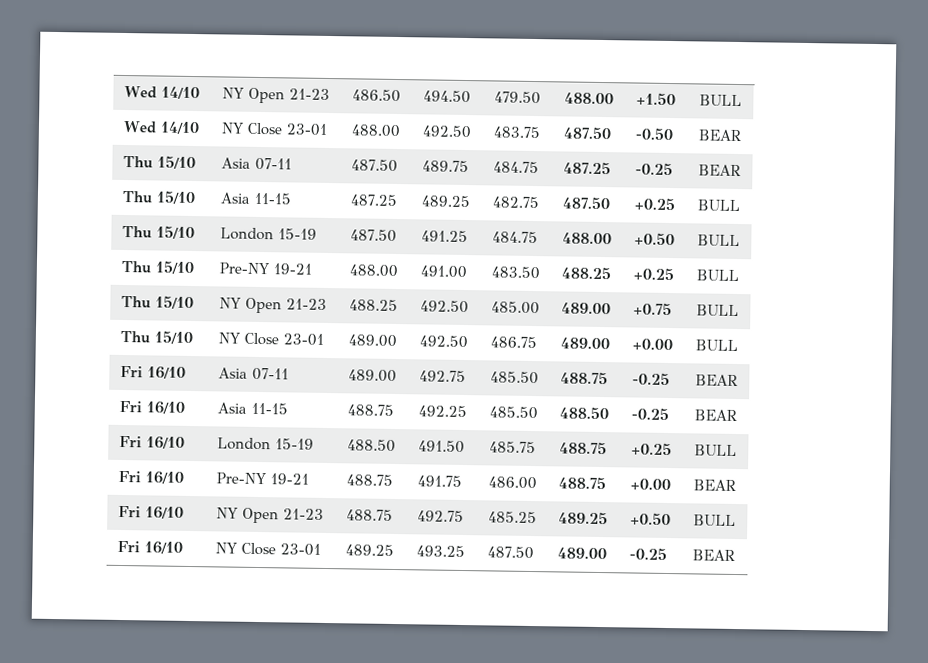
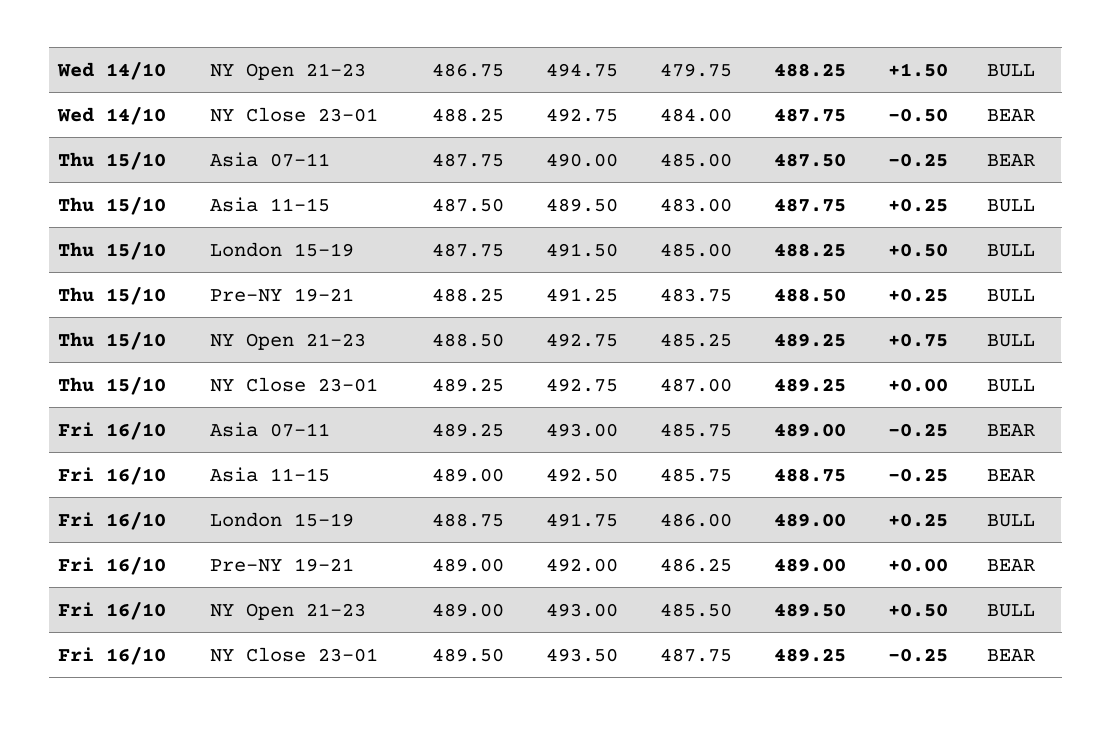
[351,89,401,103] [422,90,471,104] [493,91,541,105] [563,92,614,105] 486.50 | 494.50 | 479.50 | 488.00 -> [432,63,505,77] [546,63,619,77] [660,63,733,77] [774,63,847,77] 486.75 | 494.75 | 479.75 | 488.25
[350,124,401,138] [421,125,472,139] [492,126,541,139] [562,126,612,140] 488.00 | 492.50 | 483.75 | 487.50 -> [432,108,505,122] [546,108,619,122] [660,108,733,122] [774,108,847,122] 488.25 | 492.75 | 484.00 | 487.75
[350,159,398,173] [421,160,469,173] [492,161,539,174] [562,161,611,175] 487.50 | 489.75 | 484.75 | 487.25 -> [432,153,505,167] [546,153,619,167] [660,153,733,167] [774,153,847,167] 487.75 | 490.00 | 485.00 | 487.50
[349,194,397,207] [420,195,470,208] [491,196,539,209] [561,196,610,210] 487.25 | 489.25 | 482.75 | 487.50 -> [432,198,505,212] [546,198,619,212] [660,198,733,212] [774,198,847,212] 487.50 | 489.50 | 483.00 | 487.75
[349,229,397,242] [420,230,468,243] [491,231,538,244] [561,232,612,245] 487.50 | 491.25 | 484.75 | 488.00 -> [432,243,505,257] [546,243,619,257] [660,243,733,257] [774,243,847,257] 487.75 | 491.50 | 485.00 | 488.25
[348,264,398,278] [419,265,467,279] [490,266,540,280] [560,266,611,280] 488.00 | 491.00 | 483.50 | 488.25 -> [432,288,505,302] [546,288,619,302] [660,288,733,302] [774,288,847,302] 488.25 | 491.25 | 483.75 | 488.50
[348,299,398,312] [419,300,469,314] [490,301,540,315] [560,302,611,315] 488.25 | 492.50 | 485.00 | 489.00 -> [432,333,505,347] [546,333,619,347] [660,333,733,347] [774,333,847,347] 488.50 | 492.75 | 485.25 | 489.25
[347,334,397,348] [418,335,468,349] [489,336,537,349] [559,337,610,350] 489.00 | 492.50 | 486.75 | 489.00 -> [432,378,505,392] [546,378,619,392] [660,378,733,392] [774,378,847,392] 489.25 | 492.75 | 487.00 | 489.25
[347,369,397,383] [418,370,466,383] [489,371,539,385] [559,371,608,385] 489.00 | 492.75 | 485.50 | 488.75 -> [432,423,505,437] [546,423,619,437] [660,423,733,437] [774,423,847,437] 489.25 | 493.00 | 485.75 | 489.00
[346,404,394,416] [417,405,467,418] [488,406,538,420] [558,406,609,420] 488.75 | 492.25 | 485.50 | 488.50 -> [432,468,505,482] [546,468,619,482] [660,468,733,482] [774,468,847,482] 489.00 | 492.50 | 485.75 | 488.75
[346,439,396,453] [417,440,465,454] [488,441,536,454] [558,441,607,455] 488.50 | 491.50 | 485.75 | 488.75 -> [432,513,505,527] [546,513,619,527] [660,513,733,527] [774,513,847,527] 488.75 | 491.75 | 486.00 | 489.00
[345,474,393,486] [416,475,462,487] [487,476,537,490] [557,476,606,490] 488.75 | 491.75 | 486.00 | 488.75 -> [432,558,505,572] [546,558,619,572] [660,558,733,572] [774,558,847,572] 489.00 | 492.00 | 486.25 | 489.00
[345,509,393,521] [416,510,464,523] [487,511,537,524] [557,511,608,525] 488.75 | 492.75 | 485.25 | 489.25 -> [432,603,505,617] [546,603,619,617] [660,603,733,617] [774,603,847,617] 489.00 | 493.00 | 485.50 | 489.50
[344,544,394,556] [415,545,465,558] [486,546,534,560] [556,547,607,560] 489.25 | 493.25 | 487.50 | 489.00 -> [432,648,505,662] [546,648,619,662] [660,648,733,662] [774,648,847,662] 489.50 | 493.50 | 487.75 | 489.25

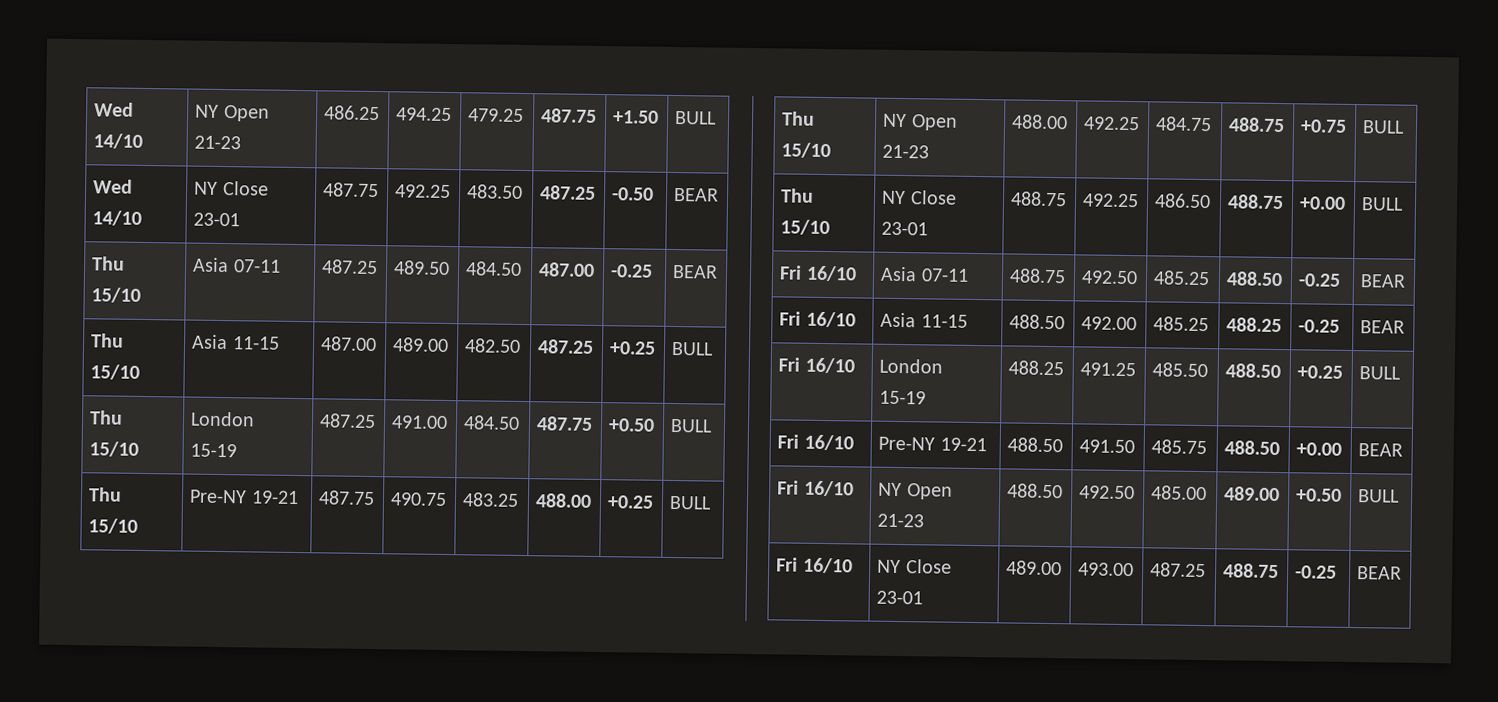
[432,63,505,77] [546,63,619,77] [660,63,733,77] [774,63,847,77] 486.75 | 494.75 | 479.75 | 488.25 -> [324,105,381,121] [396,107,453,122] [468,108,525,122] [541,108,598,123] 486.25 | 494.25 | 479.25 | 487.75
[432,108,505,122] [546,108,619,122] [660,108,733,122] [774,108,847,122] 488.25 | 492.75 | 484.00 | 487.75 -> [323,182,380,198] [395,184,452,199] [467,184,524,199] [539,185,597,200] 487.75 | 492.25 | 483.50 | 487.25
[432,153,505,167] [546,153,619,167] [660,153,733,167] [774,153,847,167] 487.75 | 490.00 | 485.00 | 487.50 -> [321,259,379,275] [393,260,451,276] [465,261,523,276] [538,262,596,277] 487.25 | 489.50 | 484.50 | 487.00
[432,198,505,212] [546,198,619,212] [660,198,733,212] [774,198,847,212] 487.50 | 489.50 | 483.00 | 487.75 -> [320,336,378,352] [392,337,450,353] [464,338,522,353] [537,339,595,354] 487.00 | 489.00 | 482.50 | 487.25
[432,243,505,257] [546,243,619,257] [660,243,733,257] [774,243,847,257] 487.75 | 491.50 | 485.00 | 488.25 -> [319,413,377,429] [391,415,449,430] [463,415,521,430] [536,416,594,431] 487.25 | 491.00 | 484.50 | 487.75
[432,288,505,302] [546,288,619,302] [660,288,733,302] [774,288,847,302] 488.25 | 491.25 | 483.75 | 488.50 -> [318,490,376,506] [390,492,448,507] [462,492,520,507] [535,493,593,508] 487.75 | 490.75 | 483.25 | 488.00
[432,333,505,347] [546,333,619,347] [660,333,733,347] [774,333,847,347] 488.50 | 492.75 | 485.25 | 489.25 -> [1011,114,1069,130] [1083,116,1141,131] [1155,116,1213,132] [1228,117,1286,133] 488.00 | 492.25 | 484.75 | 488.75
[432,378,505,392] [546,378,619,392] [660,378,733,392] [774,378,847,392] 489.25 | 492.75 | 487.00 | 489.25 -> [1010,191,1068,207] [1082,193,1140,208] [1154,193,1212,209] [1227,194,1285,210] 488.75 | 492.25 | 486.50 | 488.75
[432,423,505,437] [546,423,619,437] [660,423,733,437] [774,423,847,437] 489.25 | 493.00 | 485.75 | 489.00 -> [1009,268,1067,284] [1081,270,1139,285] [1153,270,1211,286] [1226,271,1284,287] 488.75 | 492.50 | 485.25 | 488.50
[432,468,505,482] [546,468,619,482] [660,468,733,482] [774,468,847,482] 489.00 | 492.50 | 485.75 | 488.75 -> [1009,314,1066,330] [1081,316,1138,331] [1153,316,1210,332] [1226,317,1283,333] 488.50 | 492.00 | 485.25 | 488.25
[432,513,505,527] [546,513,619,527] [660,513,733,527] [774,513,847,527] 488.75 | 491.75 | 486.00 | 489.00 -> [1008,360,1065,376] [1080,362,1137,377] [1152,362,1209,378] [1225,363,1282,379] 488.25 | 491.25 | 485.50 | 488.50
[432,558,505,572] [546,558,619,572] [660,558,733,572] [774,558,847,572] 489.00 | 492.00 | 486.25 | 489.00 -> [1007,437,1064,453] [1079,439,1136,454] [1151,439,1208,455] [1224,440,1281,456] 488.50 | 491.50 | 485.75 | 488.50
[432,603,505,617] [546,603,619,617] [660,603,733,617] [774,603,847,617] 489.00 | 493.00 | 485.50 | 489.50 -> [1007,483,1064,499] [1079,485,1136,500] [1151,485,1208,501] [1224,486,1281,502] 488.50 | 492.50 | 485.00 | 489.00
[432,648,505,662] [546,648,619,662] [660,648,733,662] [774,648,847,662] 489.50 | 493.50 | 487.75 | 489.25 -> [1006,560,1063,576] [1078,562,1135,577] [1150,562,1207,578] [1223,563,1280,579] 489.00 | 493.00 | 487.25 | 488.75

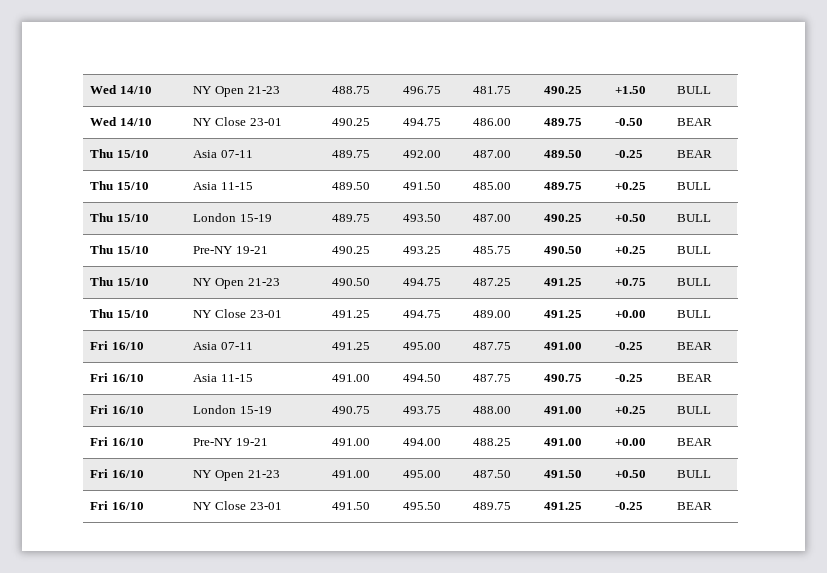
[324,105,381,121] [396,107,453,122] [468,108,525,122] [541,108,598,123] 486.25 | 494.25 | 479.25 | 487.75 -> [332,86,371,94] [403,86,442,94] [473,86,512,94] [544,86,583,94] 488.75 | 496.75 | 481.75 | 490.25
[323,182,380,198] [395,184,452,199] [467,184,524,199] [539,185,597,200] 487.75 | 492.25 | 483.50 | 487.25 -> [332,118,371,126] [403,118,442,126] [473,118,512,126] [544,118,583,126] 490.25 | 494.75 | 486.00 | 489.75
[321,259,379,275] [393,260,451,276] [465,261,523,276] [538,262,596,277] 487.25 | 489.50 | 484.50 | 487.00 -> [332,150,371,158] [403,150,442,158] [473,150,512,158] [544,150,583,158] 489.75 | 492.00 | 487.00 | 489.50
[320,336,378,352] [392,337,450,353] [464,338,522,353] [537,339,595,354] 487.00 | 489.00 | 482.50 | 487.25 -> [332,182,371,190] [403,182,442,190] [473,182,512,190] [544,182,583,190] 489.50 | 491.50 | 485.00 | 489.75
[319,413,377,429] [391,415,449,430] [463,415,521,430] [536,416,594,431] 487.25 | 491.00 | 484.50 | 487.75 -> [332,214,371,222] [403,214,442,222] [473,214,512,222] [544,214,583,222] 489.75 | 493.50 | 487.00 | 490.25
[318,490,376,506] [390,492,448,507] [462,492,520,507] [535,493,593,508] 487.75 | 490.75 | 483.25 | 488.00 -> [332,246,371,254] [403,246,442,254] [473,246,512,254] [544,246,583,254] 490.25 | 493.25 | 485.75 | 490.50
[1011,114,1069,130] [1083,116,1141,131] [1155,116,1213,132] [1228,117,1286,133] 488.00 | 492.25 | 484.75 | 488.75 -> [332,278,371,286] [403,278,442,286] [473,278,512,286] [544,278,583,286] 490.50 | 494.75 | 487.25 | 491.25
[1010,191,1068,207] [1082,193,1140,208] [1154,193,1212,209] [1227,194,1285,210] 488.75 | 492.25 | 486.50 | 488.75 -> [332,310,371,318] [403,310,442,318] [473,310,512,318] [544,310,583,318] 491.25 | 494.75 | 489.00 | 491.25
[1009,268,1067,284] [1081,270,1139,285] [1153,270,1211,286] [1226,271,1284,287] 488.75 | 492.50 | 485.25 | 488.50 -> [332,342,371,350] [403,342,442,350] [473,342,512,350] [544,342,583,350] 491.25 | 495.00 | 487.75 | 491.00
[1009,314,1066,330] [1081,316,1138,331] [1153,316,1210,332] [1226,317,1283,333] 488.50 | 492.00 | 485.25 | 488.25 -> [332,374,371,382] [403,374,442,382] [473,374,512,382] [544,374,583,382] 491.00 | 494.50 | 487.75 | 490.75
[1008,360,1065,376] [1080,362,1137,377] [1152,362,1209,378] [1225,363,1282,379] 488.25 | 491.25 | 485.50 | 488.50 -> [332,406,371,414] [403,406,442,414] [473,406,512,414] [544,406,583,414] 490.75 | 493.75 | 488.00 | 491.00
[1007,437,1064,453] [1079,439,1136,454] [1151,439,1208,455] [1224,440,1281,456] 488.50 | 491.50 | 485.75 | 488.50 -> [332,438,371,446] [403,438,442,446] [473,438,512,446] [544,438,583,446] 491.00 | 494.00 | 488.25 | 491.00
[1007,483,1064,499] [1079,485,1136,500] [1151,485,1208,501] [1224,486,1281,502] 488.50 | 492.50 | 485.00 | 489.00 -> [332,470,371,478] [403,470,442,478] [473,470,512,478] [544,470,583,478] 491.00 | 495.00 | 487.50 | 491.50
[1006,560,1063,576] [1078,562,1135,577] [1150,562,1207,578] [1223,563,1280,579] 489.00 | 493.00 | 487.25 | 488.75 -> [332,502,371,510] [403,502,442,510] [473,502,512,510] [544,502,583,510] 491.50 | 495.50 | 489.75 | 491.25

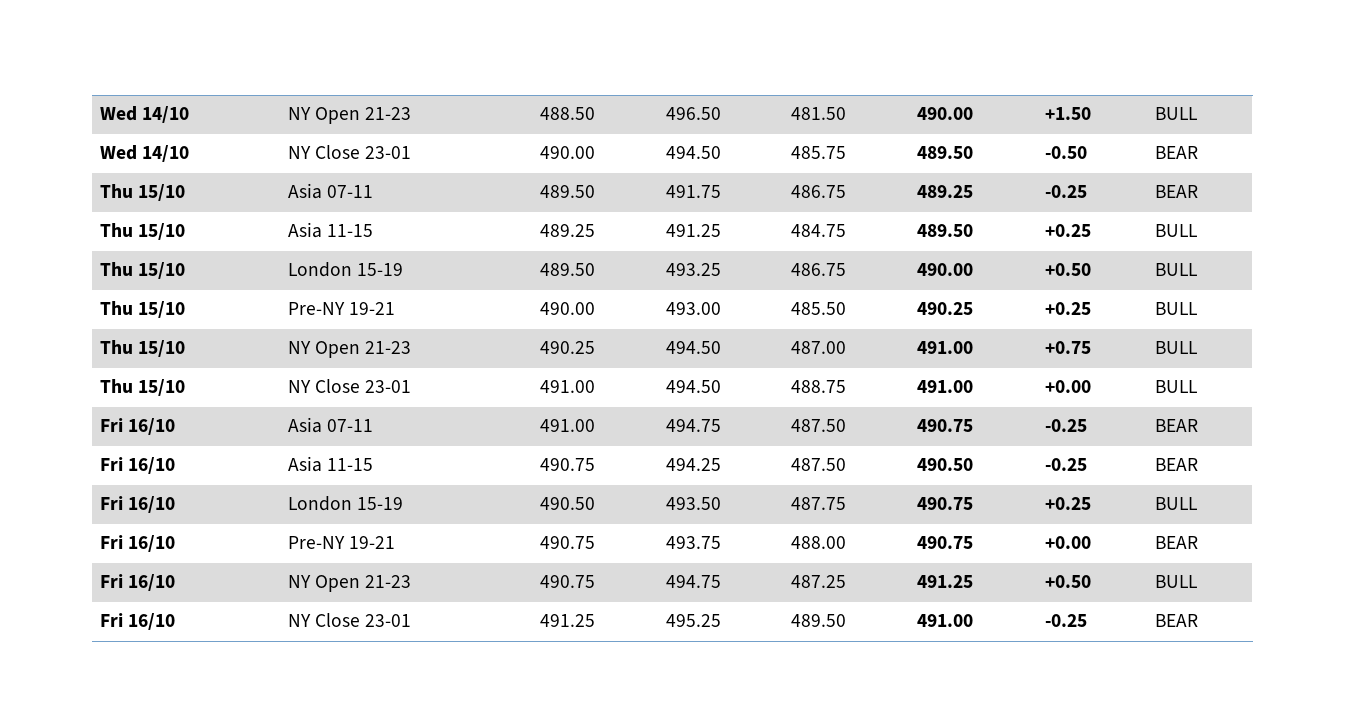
[332,86,371,94] [403,86,442,94] [473,86,512,94] [544,86,583,94] 488.75 | 496.75 | 481.75 | 490.25 -> [539,107,595,120] [665,107,721,120] [790,107,846,120] [916,107,973,120] 488.50 | 496.50 | 481.50 | 490.00
[332,118,371,126] [403,118,442,126] [473,118,512,126] [544,118,583,126] 490.25 | 494.75 | 486.00 | 489.75 -> [539,146,595,159] [665,146,721,159] [790,146,846,159] [916,146,973,159] 490.00 | 494.50 | 485.75 | 489.50
[332,150,371,158] [403,150,442,158] [473,150,512,158] [544,150,583,158] 489.75 | 492.00 | 487.00 | 489.50 -> [539,185,595,198] [665,185,721,198] [790,185,846,198] [916,185,973,198] 489.50 | 491.75 | 486.75 | 489.25
[332,182,371,190] [403,182,442,190] [473,182,512,190] [544,182,583,190] 489.50 | 491.50 | 485.00 | 489.75 -> [539,224,595,237] [665,224,721,237] [790,224,846,237] [916,224,973,237] 489.25 | 491.25 | 484.75 | 489.50
[332,214,371,222] [403,214,442,222] [473,214,512,222] [544,214,583,222] 489.75 | 493.50 | 487.00 | 490.25 -> [539,263,595,276] [665,263,721,276] [790,263,846,276] [916,263,973,276] 489.50 | 493.25 | 486.75 | 490.00
[332,246,371,254] [403,246,442,254] [473,246,512,254] [544,246,583,254] 490.25 | 493.25 | 485.75 | 490.50 -> [539,302,595,315] [665,302,721,315] [790,302,846,315] [916,302,973,315] 490.00 | 493.00 | 485.50 | 490.25
[332,278,371,286] [403,278,442,286] [473,278,512,286] [544,278,583,286] 490.50 | 494.75 | 487.25 | 491.25 -> [539,341,595,354] [665,341,721,354] [790,341,846,354] [916,341,973,354] 490.25 | 494.50 | 487.00 | 491.00
[332,310,371,318] [403,310,442,318] [473,310,512,318] [544,310,583,318] 491.25 | 494.75 | 489.00 | 491.25 -> [539,380,595,393] [665,380,721,393] [790,380,846,393] [916,380,973,393] 491.00 | 494.50 | 488.75 | 491.00
[332,342,371,350] [403,342,442,350] [473,342,512,350] [544,342,583,350] 491.25 | 495.00 | 487.75 | 491.00 -> [539,419,595,432] [665,419,721,432] [790,419,846,432] [916,419,973,432] 491.00 | 494.75 | 487.50 | 490.75
[332,374,371,382] [403,374,442,382] [473,374,512,382] [544,374,583,382] 491.00 | 494.50 | 487.75 | 490.75 -> [539,458,595,471] [665,458,721,471] [790,458,846,471] [916,458,973,471] 490.75 | 494.25 | 487.50 | 490.50
[332,406,371,414] [403,406,442,414] [473,406,512,414] [544,406,583,414] 490.75 | 493.75 | 488.00 | 491.00 -> [539,497,595,510] [665,497,721,510] [790,497,846,510] [916,497,973,510] 490.50 | 493.50 | 487.75 | 490.75
[332,438,371,446] [403,438,442,446] [473,438,512,446] [544,438,583,446] 491.00 | 494.00 | 488.25 | 491.00 -> [539,536,595,549] [665,536,721,549] [790,536,846,549] [916,536,973,549] 490.75 | 493.75 | 488.00 | 490.75
[332,470,371,478] [403,470,442,478] [473,470,512,478] [544,470,583,478] 491.00 | 495.00 | 487.50 | 491.50 -> [539,575,595,588] [665,575,721,588] [790,575,846,588] [916,575,973,588] 490.75 | 494.75 | 487.25 | 491.25
[332,502,371,510] [403,502,442,510] [473,502,512,510] [544,502,583,510] 491.50 | 495.50 | 489.75 | 491.25 -> [539,614,595,627] [665,614,721,627] [790,614,846,627] [916,614,973,627] 491.25 | 495.25 | 489.50 | 491.00

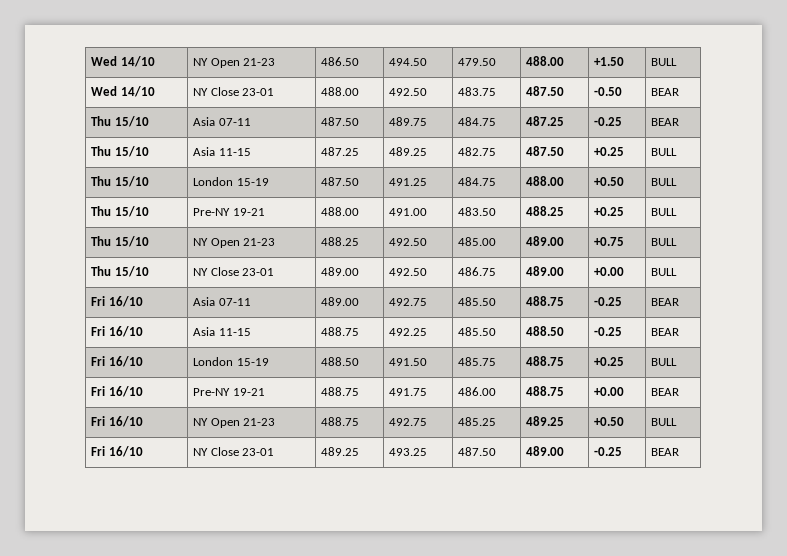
[539,107,595,120] [665,107,721,120] [790,107,846,120] [916,107,973,120] 488.50 | 496.50 | 481.50 | 490.00 -> [321,57,360,66] [389,58,428,66] [458,58,497,66] [526,56,565,66] 486.50 | 494.50 | 479.50 | 488.00
[539,146,595,159] [665,146,721,159] [790,146,846,159] [916,146,973,159] 490.00 | 494.50 | 485.75 | 489.50 -> [321,87,360,96] [389,88,428,96] [458,87,497,96] [526,86,565,96] 488.00 | 492.50 | 483.75 | 487.50
[539,185,595,198] [665,185,721,198] [790,185,846,198] [916,185,973,198] 489.50 | 491.75 | 486.75 | 489.25 -> [321,117,360,126] [389,117,428,126] [458,117,497,126] [526,116,565,126] 487.50 | 489.75 | 484.75 | 487.25
[539,224,595,237] [665,224,721,237] [790,224,846,237] [916,224,973,237] | 489.25 | 491.25 | 484.75 | 489.50 -> [321,147,360,156] [389,147,428,156] [458,147,497,156] [526,146,565,156] | 487.25 | 489.25 | 482.75 | 487.50
[539,263,595,276] [665,263,721,276] [790,263,846,276] [916,263,973,276] 489.50 | 493.25 | 486.75 | 490.00 -> [321,177,360,186] [389,178,428,186] [458,177,497,186] [526,176,565,186] 487.50 | 491.25 | 484.75 | 488.00
[539,302,595,315] [665,302,721,315] [790,302,846,315] [916,302,973,315] 490.00 | 493.00 | 485.50 | 490.25 -> [321,207,360,216] [389,208,428,216] [458,207,497,216] [526,206,565,216] 488.00 | 491.00 | 483.50 | 488.25
[539,341,595,354] [665,341,721,354] [790,341,846,354] [916,341,973,354] 490.25 | 494.50 | 487.00 | 491.00 -> [321,237,360,246] [389,238,428,246] [458,237,497,246] [526,236,565,246] 488.25 | 492.50 | 485.00 | 489.00
[539,380,595,393] [665,380,721,393] [790,380,846,393] [916,380,973,393] 491.00 | 494.50 | 488.75 | 491.00 -> [321,267,360,276] [389,268,428,276] [458,267,497,276] [526,266,565,276] 489.00 | 492.50 | 486.75 | 489.00
[539,419,595,432] [665,419,721,432] [790,419,846,432] [916,419,973,432] 491.00 | 494.75 | 487.50 | 490.75 -> [321,297,360,306] [389,298,428,306] [458,297,497,306] [526,296,565,306] 489.00 | 492.75 | 485.50 | 488.75
[539,458,595,471] [665,458,721,471] [790,458,846,471] [916,458,973,471] 490.75 | 494.25 | 487.50 | 490.50 -> [321,327,360,336] [389,328,428,336] [458,327,497,336] [526,326,565,336] 488.75 | 492.25 | 485.50 | 488.50
[539,497,595,510] [665,497,721,510] [790,497,846,510] [916,497,973,510] 490.50 | 493.50 | 487.75 | 490.75 -> [321,357,360,366] [389,358,428,366] [458,357,497,366] [526,356,565,366] 488.50 | 491.50 | 485.75 | 488.75
[539,536,595,549] [665,536,721,549] [790,536,846,549] [916,536,973,549] 490.75 | 493.75 | 488.00 | 490.75 -> [321,387,360,396] [389,388,428,396] [458,387,497,396] [526,386,565,396] 488.75 | 491.75 | 486.00 | 488.75
[539,575,595,588] [665,575,721,588] [790,575,846,588] [916,575,973,588] 490.75 | 494.75 | 487.25 | 491.25 -> [321,417,360,426] [389,418,428,426] [458,417,497,426] [526,416,565,426] 488.75 | 492.75 | 485.25 | 489.25
[539,614,595,627] [665,614,721,627] [790,614,846,627] [916,614,973,627] 491.25 | 495.25 | 489.50 | 491.00 -> [321,447,360,456] [389,448,428,456] [458,447,497,456] [526,446,565,456] 489.25 | 493.25 | 487.50 | 489.00

